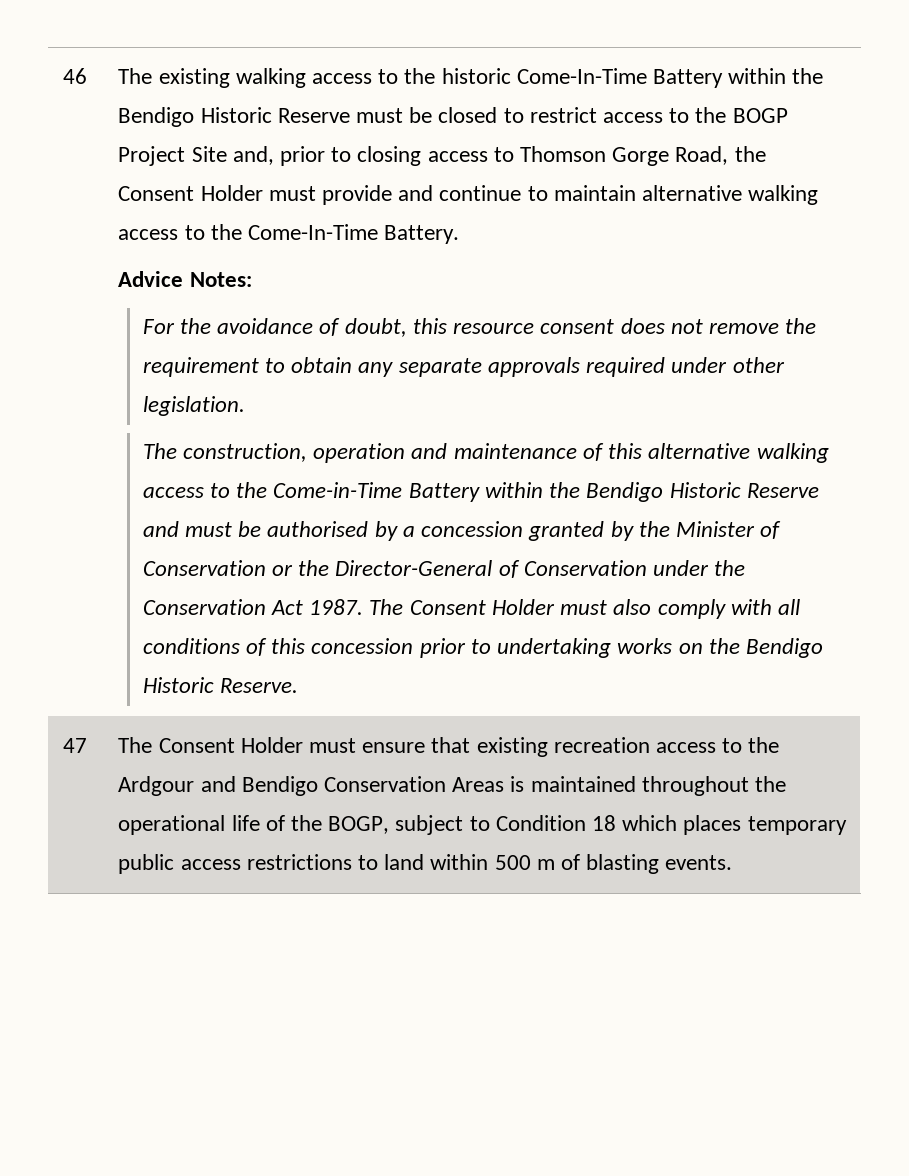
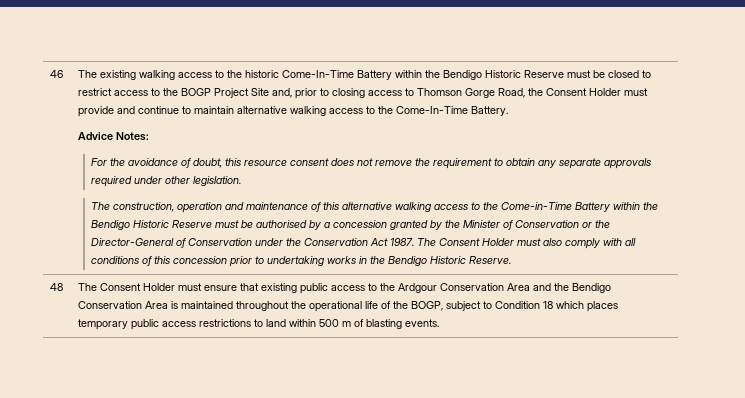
[142,521,179,537] and -> (212, 224) none
[678,643,703,654] on -> [358,256,367,264] in
[63,738,88,753] 47 -> [50,283,64,291] 48
[553,737,650,753] recreation -> [300,283,329,294] public
[200,776,236,792] and -> [440,283,570,291] Conservation Area and the
[452,777,505,792] Areas -> [145,301,169,309] Area

